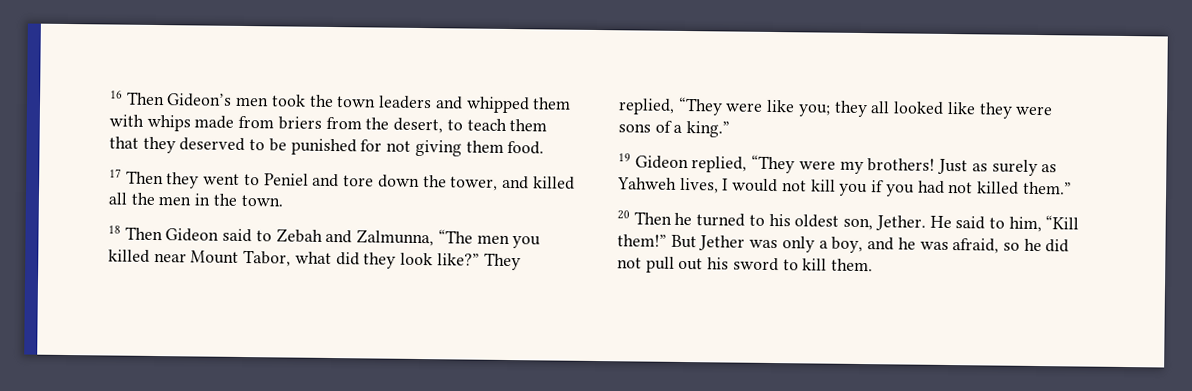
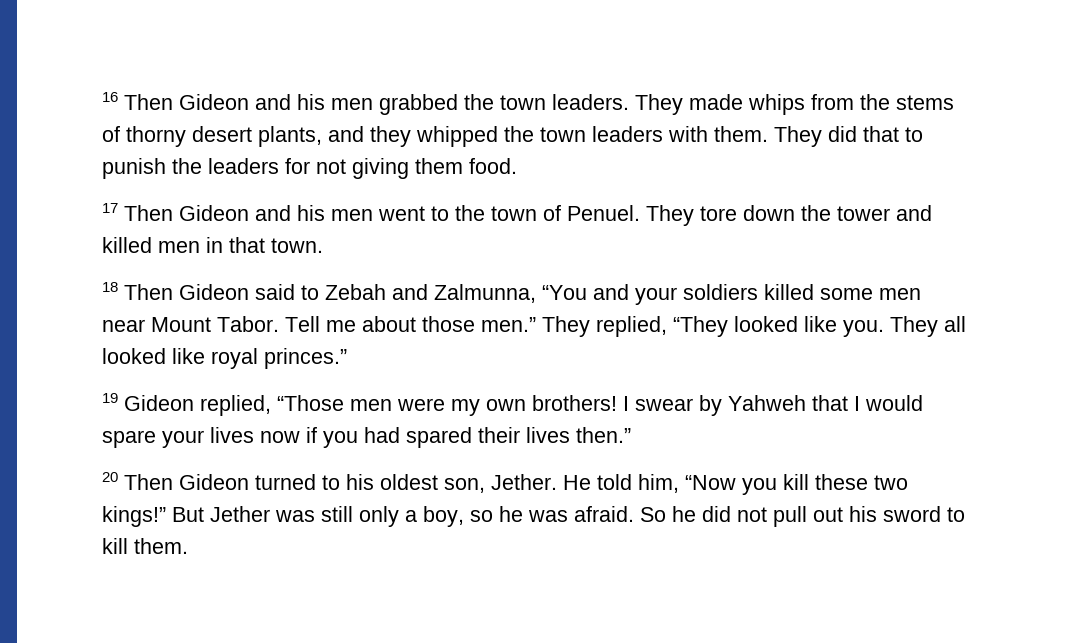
[166,93,572,114] [109,114,548,134] [109,136,357,156] Gideon’s men took the town leaders and whipped them with whips made from briers from the desert, to teach them that they deserved to be punished -> [179,94,954,115] [102,126,923,147] [102,158,279,179] Gideon and his men grabbed the town leaders. They made whips from the stems of thorny desert plants, and they whipped the town leaders with them. They did that to punish the leaders
[166,172,340,189] they went to Peniel and -> [179,205,694,226] Gideon and his men went to the town of Penuel. They
[450,176,499,191] tower, -> [837,206,890,221] tower
[108,192,156,205] all the -> (152, 245) none
[212,193,237,206] the -> [229,237,265,253] that
[437,229,542,249] [108,249,521,271] [618,96,1054,119] [618,120,731,138] [618,153,1058,177] [617,177,1072,197] “The men you killed near Mount Tabor, what did they look like?” They replied, “They were like you; they all looked like they were sons of a king.” // 19 Gideon replied, “They were my brothers! Just as surely as Yahweh lives, I would not kill you if you had not killed them.” -> [542,284,921,305] [102,316,966,337] [102,348,347,369] [102,393,923,416] [102,427,631,448] “You and your soldiers killed some men near Mount Tabor. Tell me about those men.” They replied, “They looked like you. They all looked like royal princes.” // 19 Gideon replied, “Those men were my own brothers! I swear by Yahweh that I would spare your lives now if you had spared their lives then.”
[674,212,693,226] he -> [179,474,249,490] Gideon
[955,215,1080,233] [617,234,667,247] said to him, “Kill them!” -> [597,474,908,495] [102,506,166,527] told him, “Now you kill these two kings!”
(779, 244) none -> [321,506,353,522] still
[867,237,895,251] and -> [470,510,493,522] so
[952,238,1020,254] afraid, so -> [574,506,666,522] afraid. So

